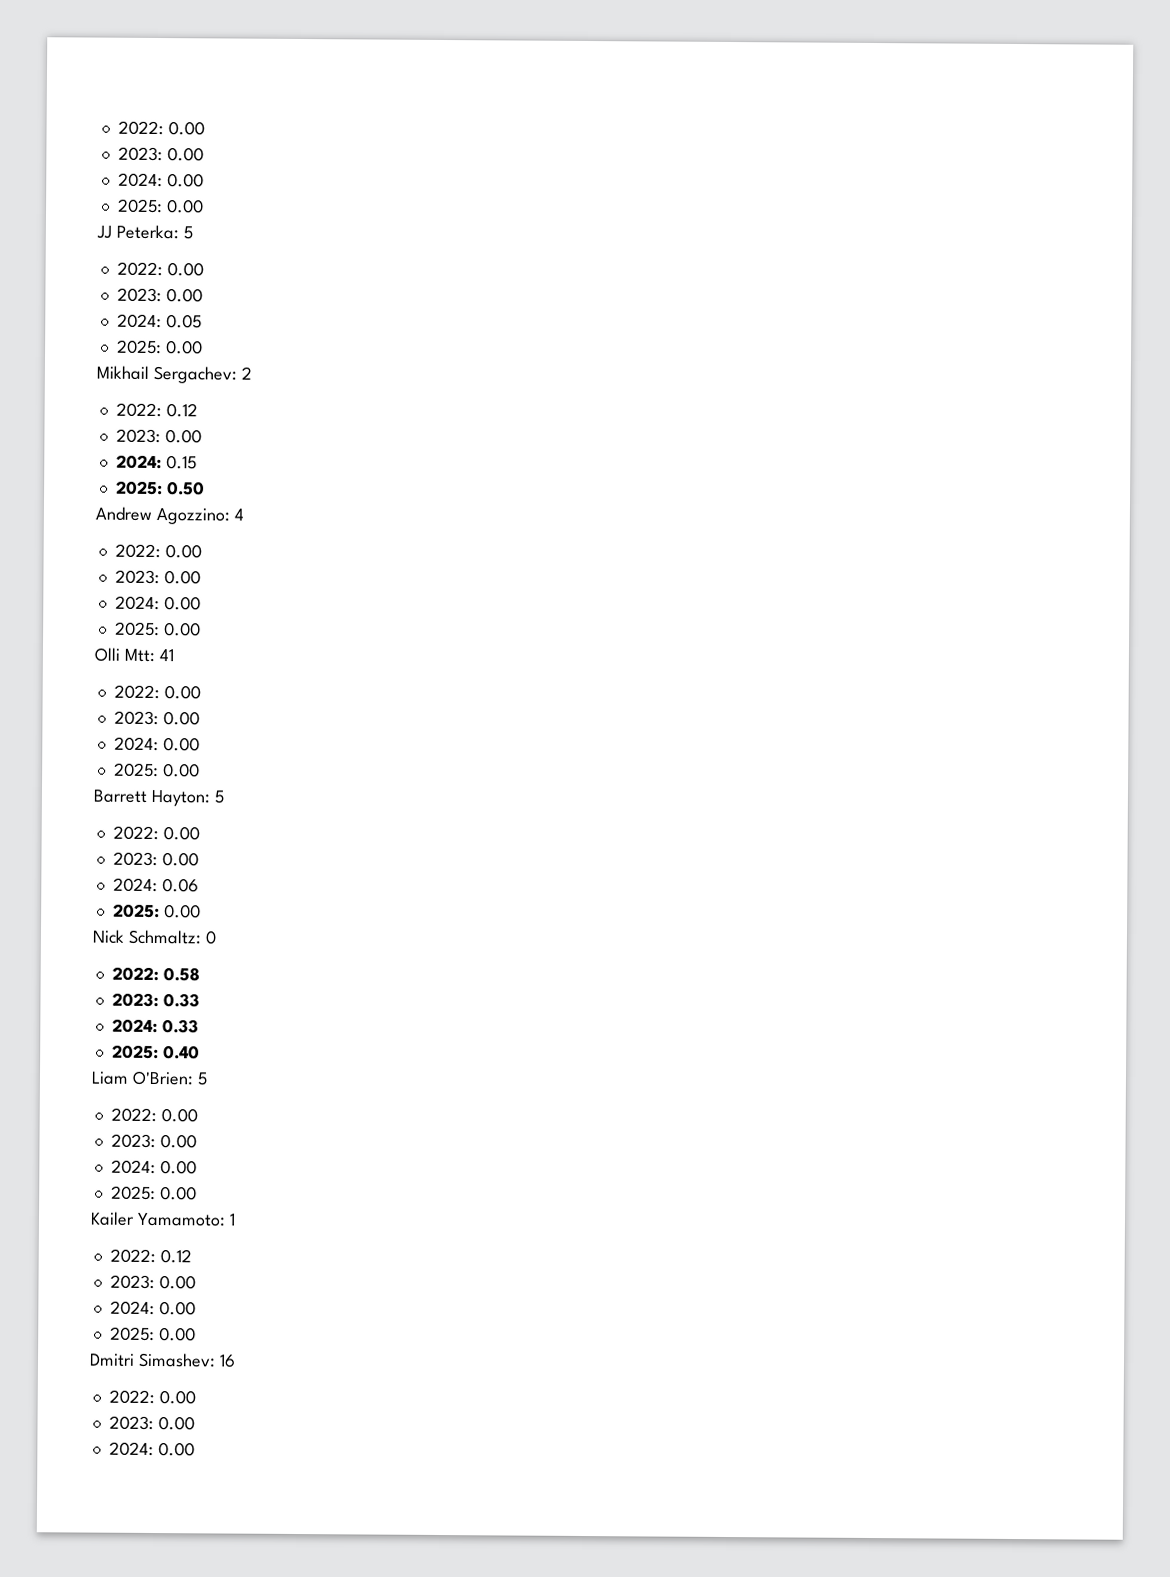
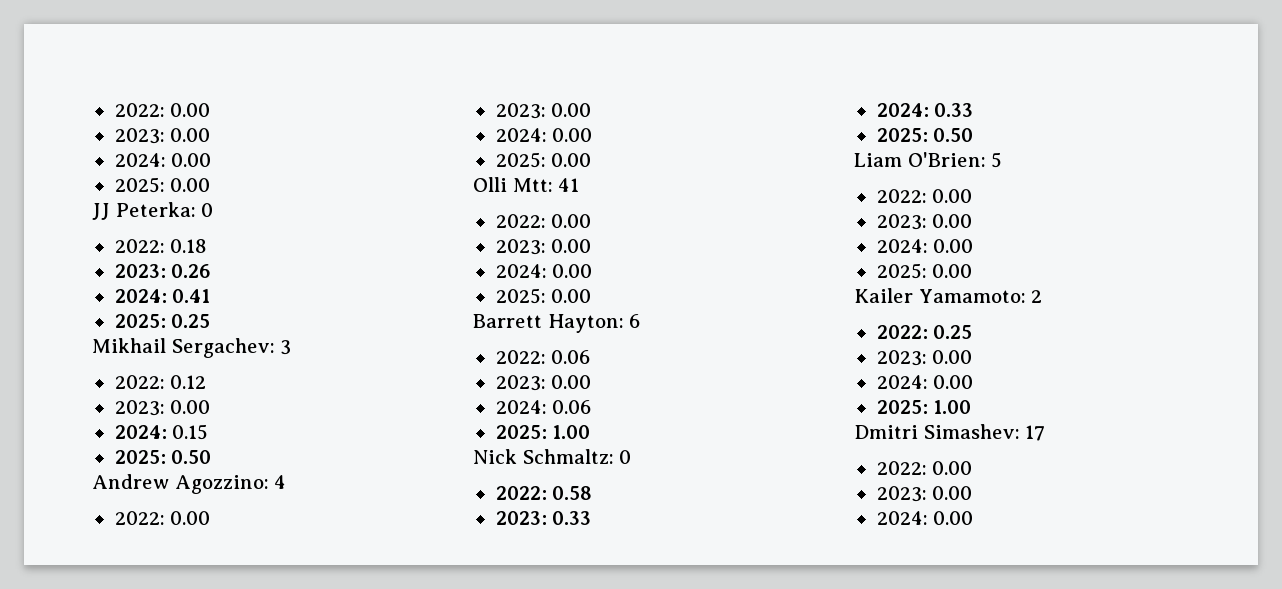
[182,226,193,240] [116,261,204,277] [116,287,203,303] [116,313,202,329] [116,339,203,355] 5 // 2022: 0.00 // 2023: 0.00 // 2024: 0.05 // 2025: 0.00 -> [201,203,214,217] [114,239,208,253] [114,264,212,278] [114,289,211,303] [114,314,211,328] 0 // 2022: 0.18 // 2023: 0.26 // 2024: 0.41 // 2025: 0.25
[240,366,252,380] 2 -> [280,340,292,355] 3
[213,790,224,804] [112,825,200,841] 5 // 2022: 0.00 -> [629,314,641,328] [495,350,591,364] 6 // 2022: 0.06
[163,904,201,919] 0.00 -> [552,425,591,439] 1.00
[162,1045,200,1060] 0.40 -> [933,128,974,142] 0.50
[228,1213,236,1226] [109,1248,192,1264] [109,1274,196,1290] [109,1300,196,1316] [109,1326,196,1342] 1 // 2022: 0.12 // 2023: 0.00 // 2024: 0.00 // 2025: 0.00 -> [1031,290,1043,303] [876,325,973,339] [876,350,973,366] [876,375,974,389] [876,400,972,414] 2 // 2022: 0.25 // 2023: 0.00 // 2024: 0.00 // 2025: 1.00
[218,1354,236,1368] 16 -> [1025,425,1046,441] 17

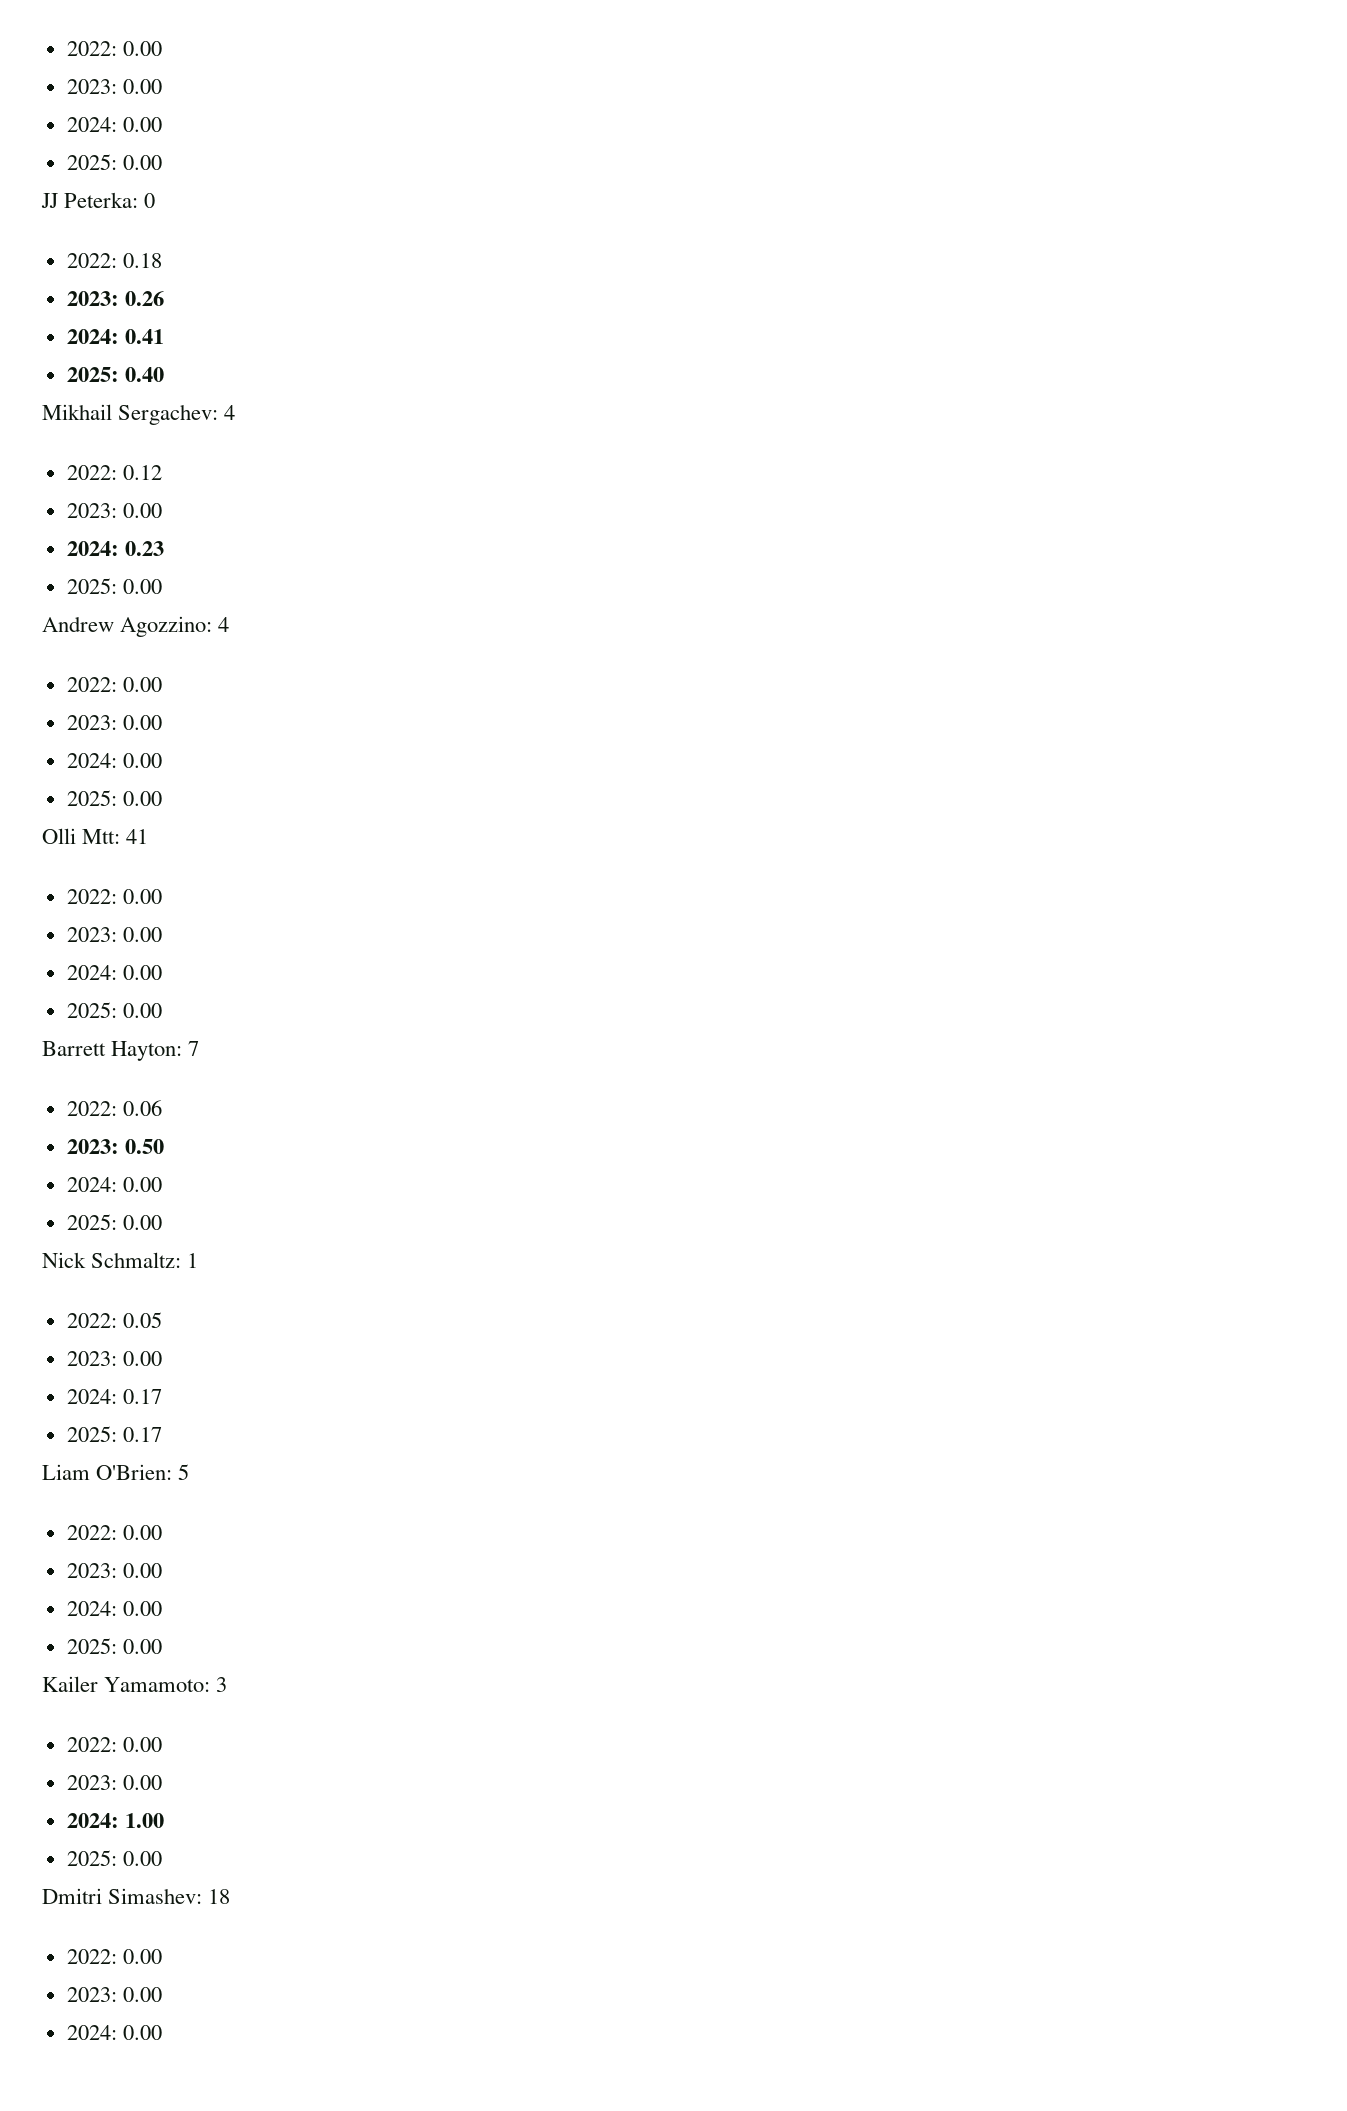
[171,314,211,328] 0.25 -> [124,367,164,382] 0.40
[280,340,292,355] 3 -> [224,405,236,420] 4
[172,424,209,440] [114,450,212,464] 0.15 // 2025: 0.50 -> [124,541,164,556] [66,578,162,594] 0.23 // 2025: 0.00
[629,314,641,328] 6 -> [188,1041,200,1056] 7
[495,375,592,391] [495,400,592,414] [495,425,591,439] [473,449,632,464] [495,486,593,500] [495,511,592,525] [876,103,974,117] [876,128,974,142] // 2023: 0.00 // 2024: 0.06 // 2025: 1.00 // Nick Schmaltz: 0 // 2022: 0.58 // 2023: 0.33 // 2024: 0.33 // 2025: 0.50 -> [66,1139,164,1154] [66,1177,162,1192] [66,1214,162,1230] [42,1252,199,1268] [66,1312,162,1328] [66,1351,162,1366] [66,1389,162,1404] [66,1426,162,1442] // 2023: 0.50 // 2024: 0.00 // 2025: 0.00 // Nick Schmaltz: 1 // 2022: 0.05 // 2023: 0.00 // 2024: 0.17 // 2025: 0.17
[1031,290,1043,303] [876,325,973,339] [876,350,973,366] [876,375,974,389] [876,400,972,414] 2 // 2022: 0.25 // 2023: 0.00 // 2024: 0.00 // 2025: 1.00 -> [216,1677,228,1692] [66,1737,162,1752] [66,1775,162,1790] [66,1813,164,1828] [66,1850,162,1866] 3 // 2022: 0.00 // 2023: 0.00 // 2024: 1.00 // 2025: 0.00
[1025,425,1046,441] 17 -> [208,1889,231,1904] 18

